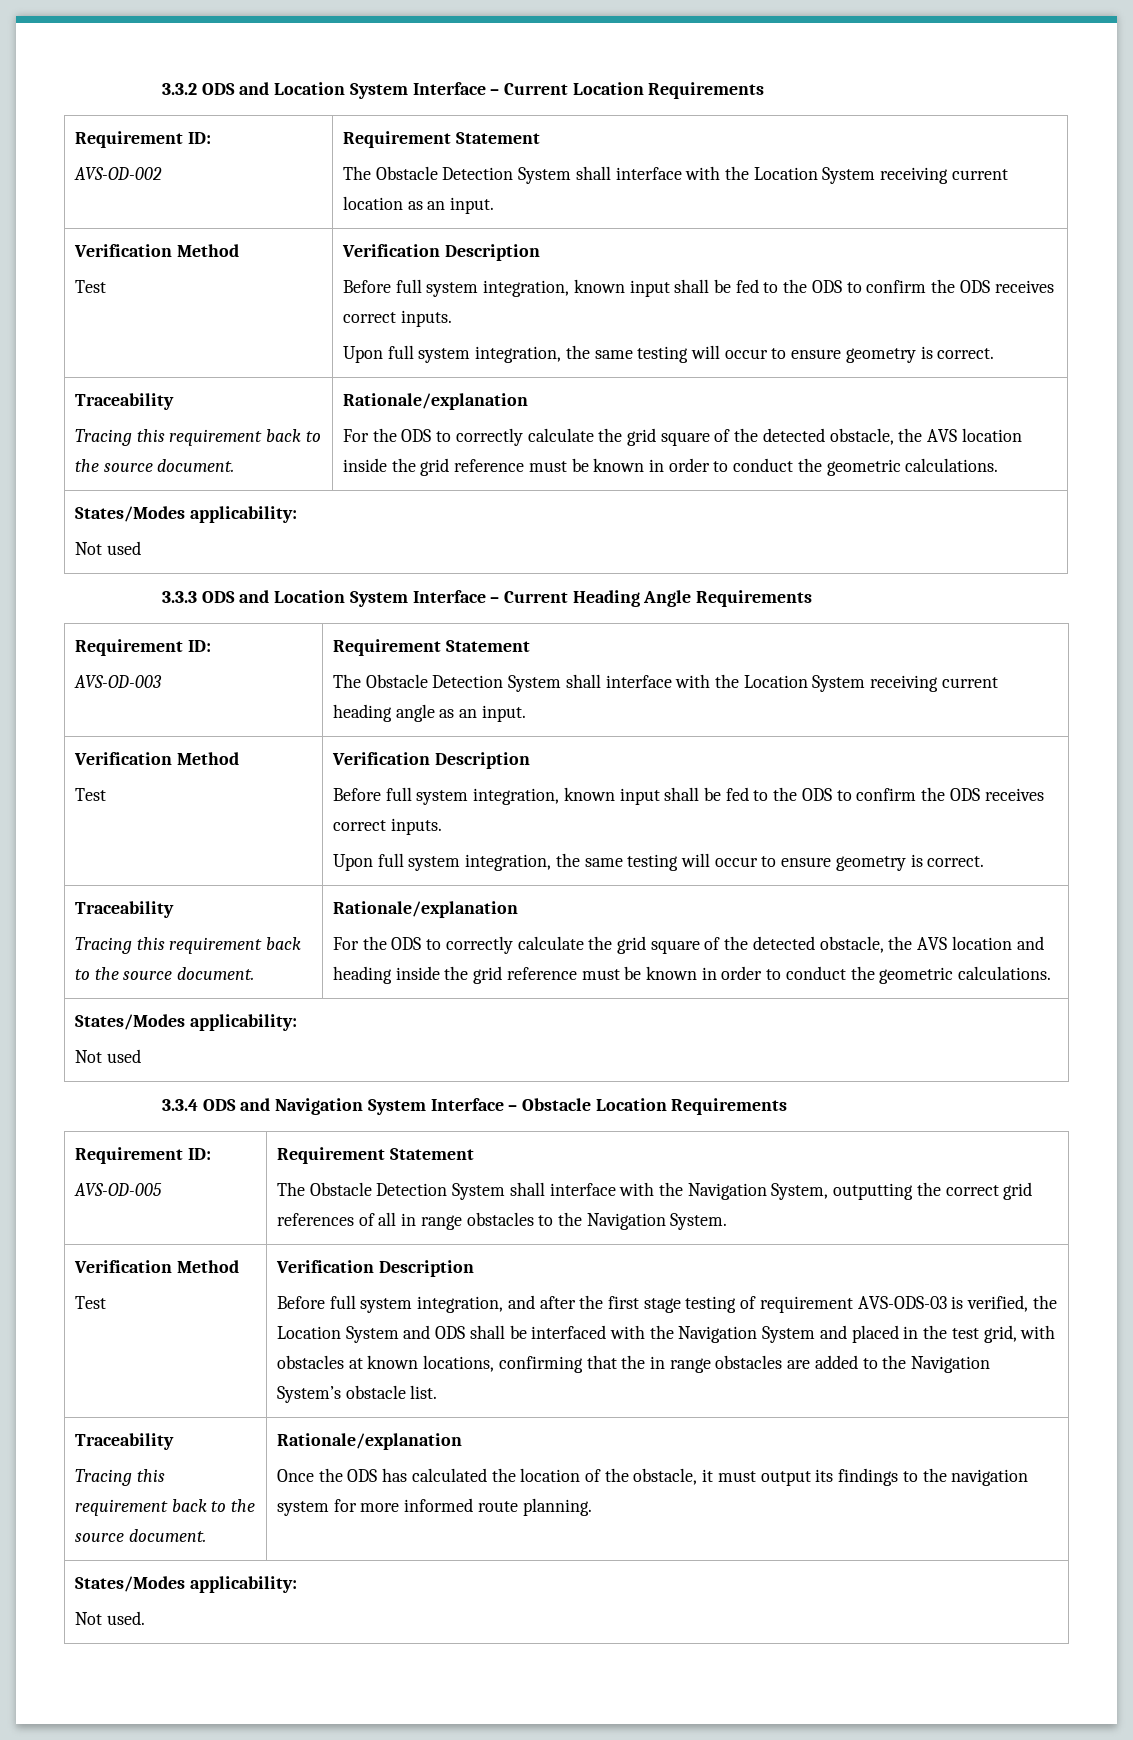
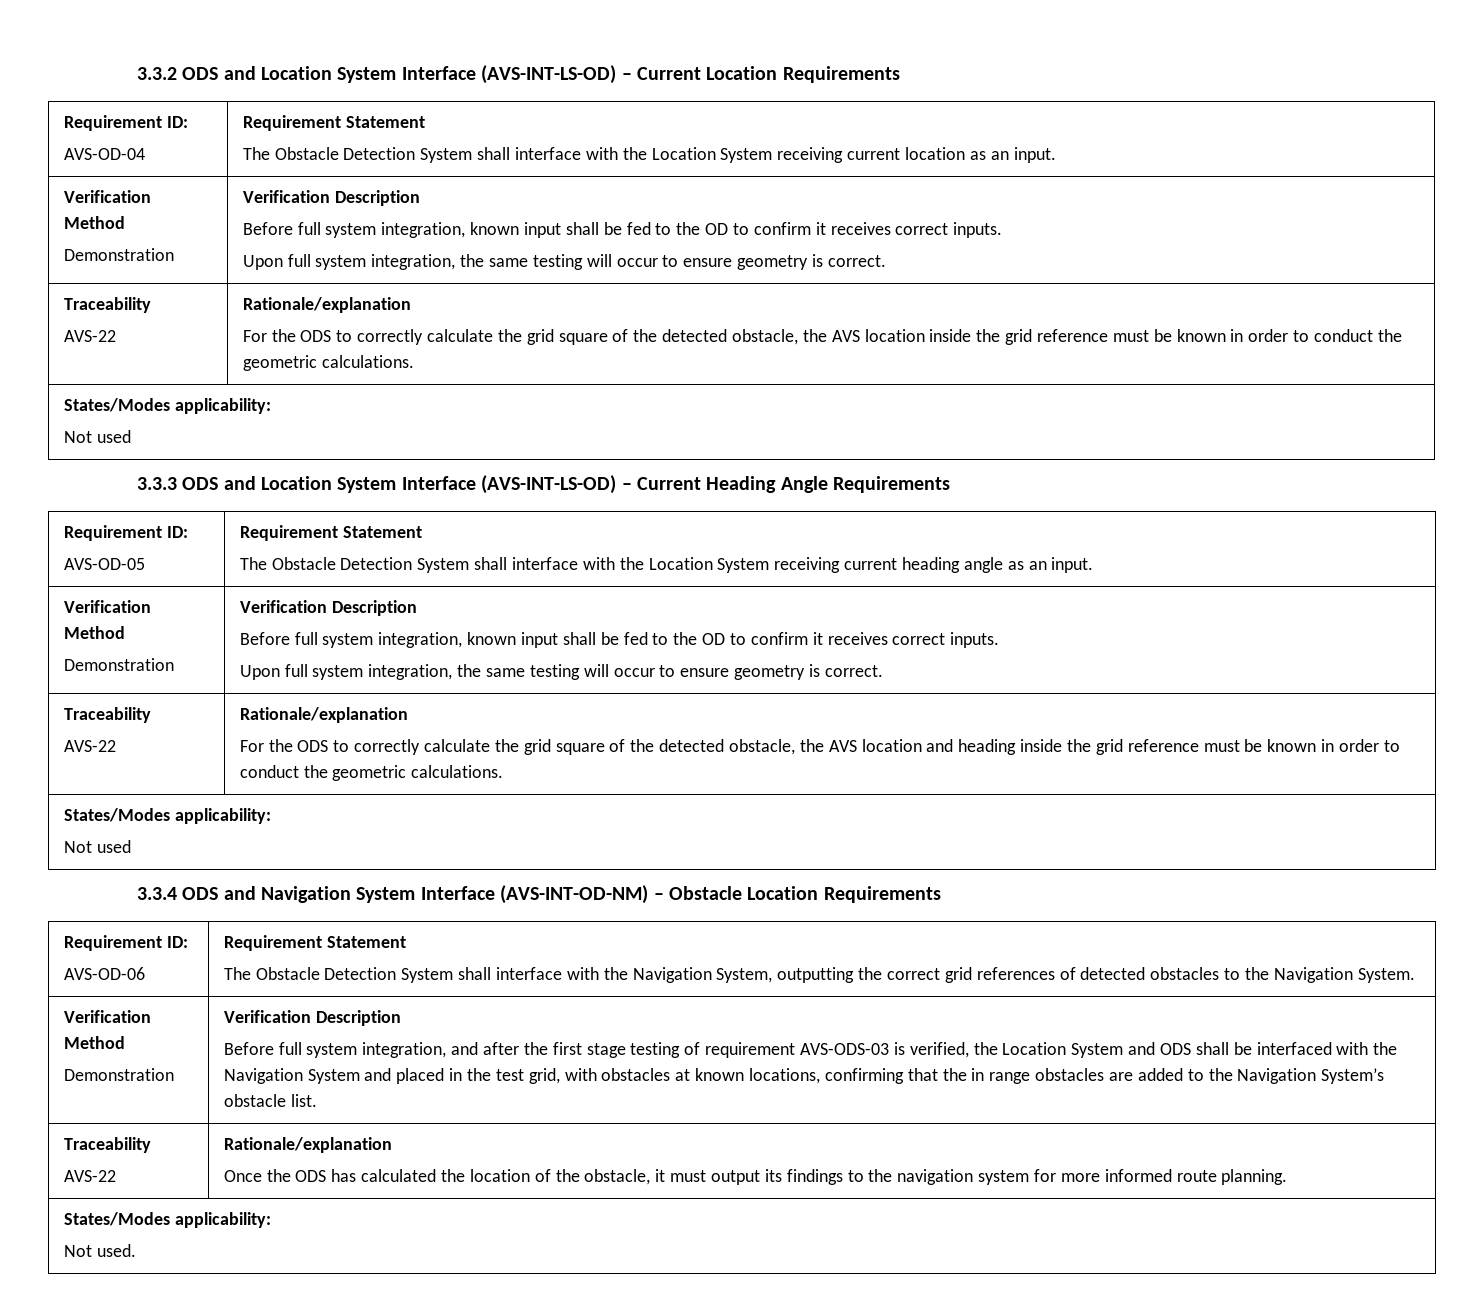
(486, 88) none -> [481,65,617,84] (AVS-INT-LS-OD)
[73,167,162,180] AVS-OD-002 -> [63,148,145,160] AVS-OD-04
[74,280,106,293] Test -> [63,248,174,261] Demonstration
[811,279,990,293] ODS to confirm the ODS -> [705,222,826,235] OD to confirm it
[74,429,321,446] [74,459,235,472] Tracing this requirement back to the source document. -> [63,330,116,342] AVS-22
(486, 596) none -> [481,475,617,494] (AVS-INT-LS-OD)
[73,675,162,688] AVS-OD-003 -> [63,558,145,570] AVS-OD-05
[74,788,106,801] Test -> [63,658,174,671] Demonstration
[801,787,980,801] ODS to confirm the ODS -> [702,632,823,645] OD to confirm it
[74,937,302,954] [74,967,255,980] Tracing this requirement back to the source document. -> [63,740,116,752] AVS-22
(504, 1104) none -> [500,885,649,904] (AVS-INT-OD-NM)
[73,1183,162,1196] AVS-OD-005 -> [63,967,145,980] AVS-OD-06
[378,1212,462,1230] all in range -> [1080,967,1146,980] detected
[74,1296,106,1309] Test -> [63,1068,174,1081] Demonstration
[74,1469,165,1486] [74,1499,256,1516] [74,1529,206,1542] Tracing this requirement back to the source document. -> [63,1170,116,1182] AVS-22

